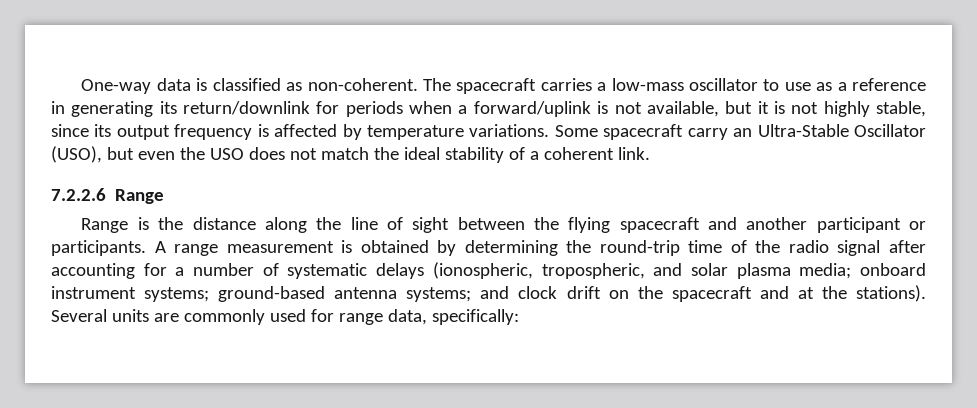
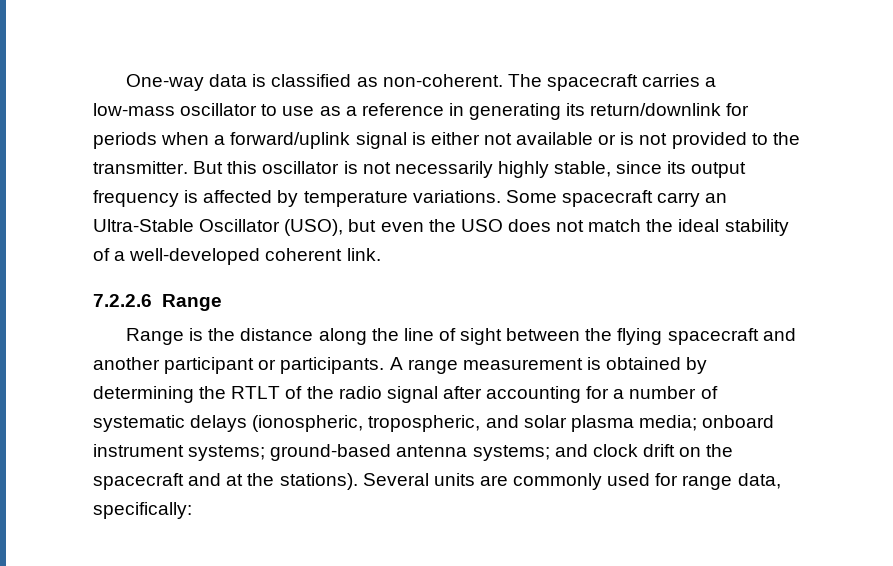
[597,101,819,117] is not available, but it is not -> [355,132,800,149] [93,161,493,178] signal is either not available or is not provided to the transmitter. But this oscillator is not necessarily
(539, 155) none -> [129,248,261,265] well-developed
[599,240,723,256] round-trip time -> [231,386,281,399] RTLT

